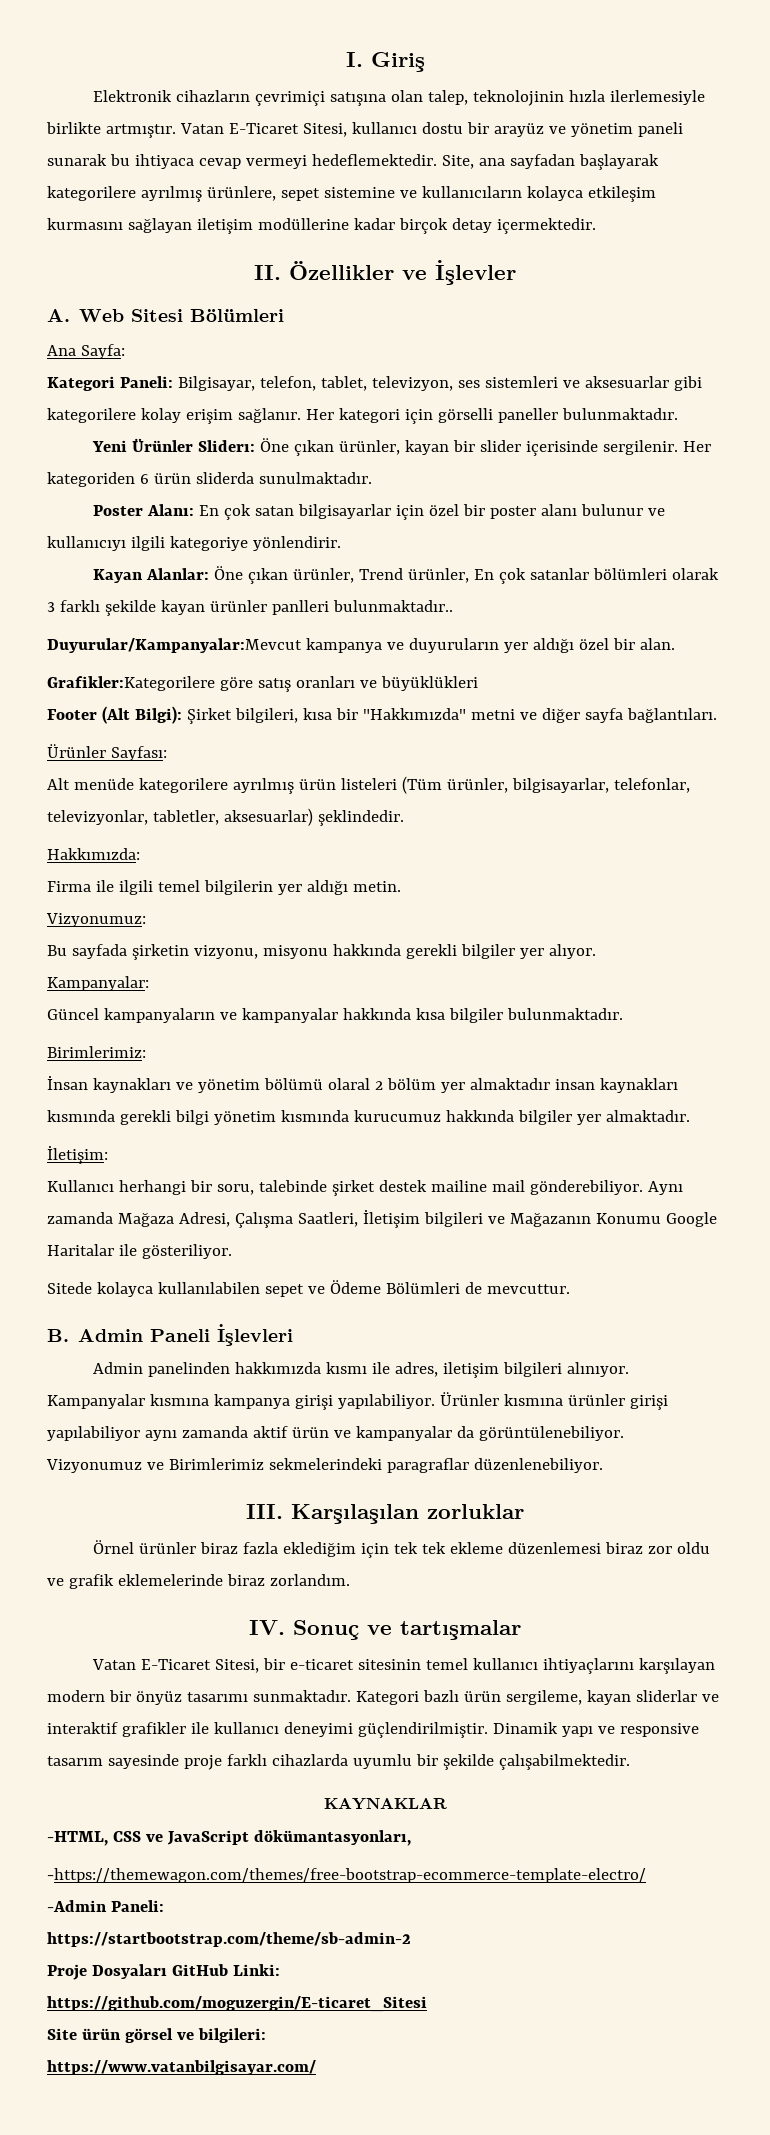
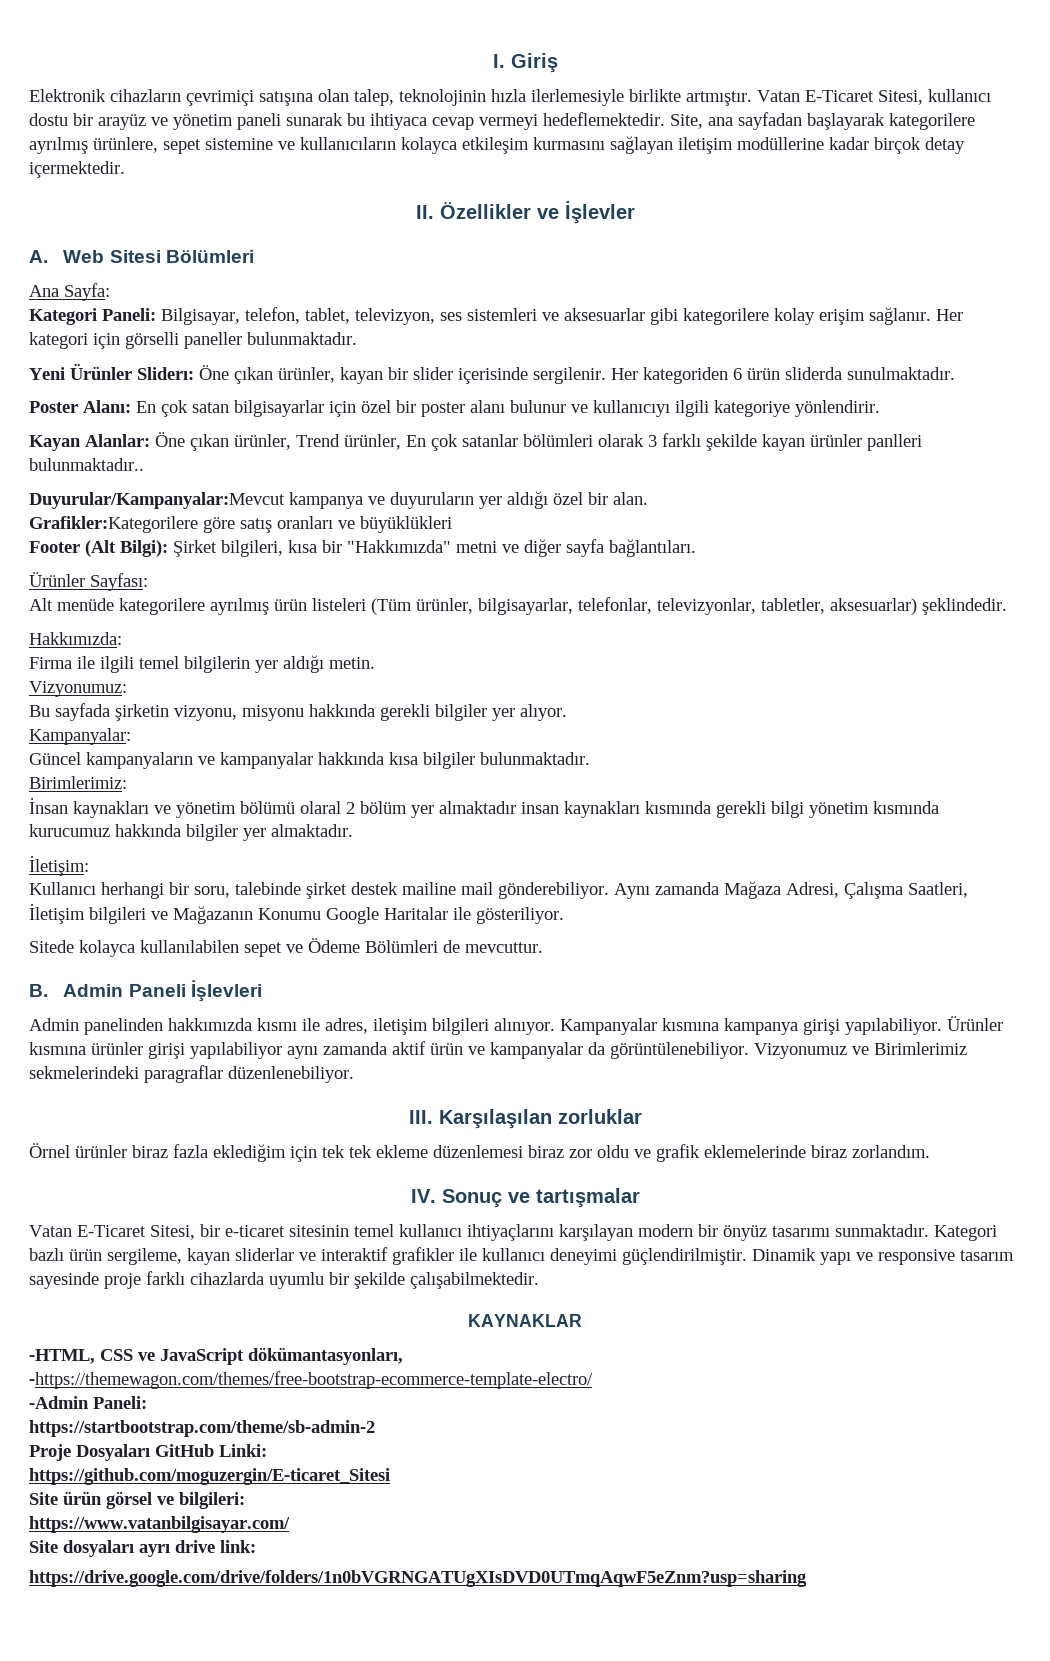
(316, 2067) none -> [29,1540,256,1557] [29,1570,807,1587] // Site dosyaları ayrı drive link: // https://drive.google.com/drive/folders/1n0bVGRNGATUgXIsDVD0UTmqAqwF5eZnm?usp=sharing

